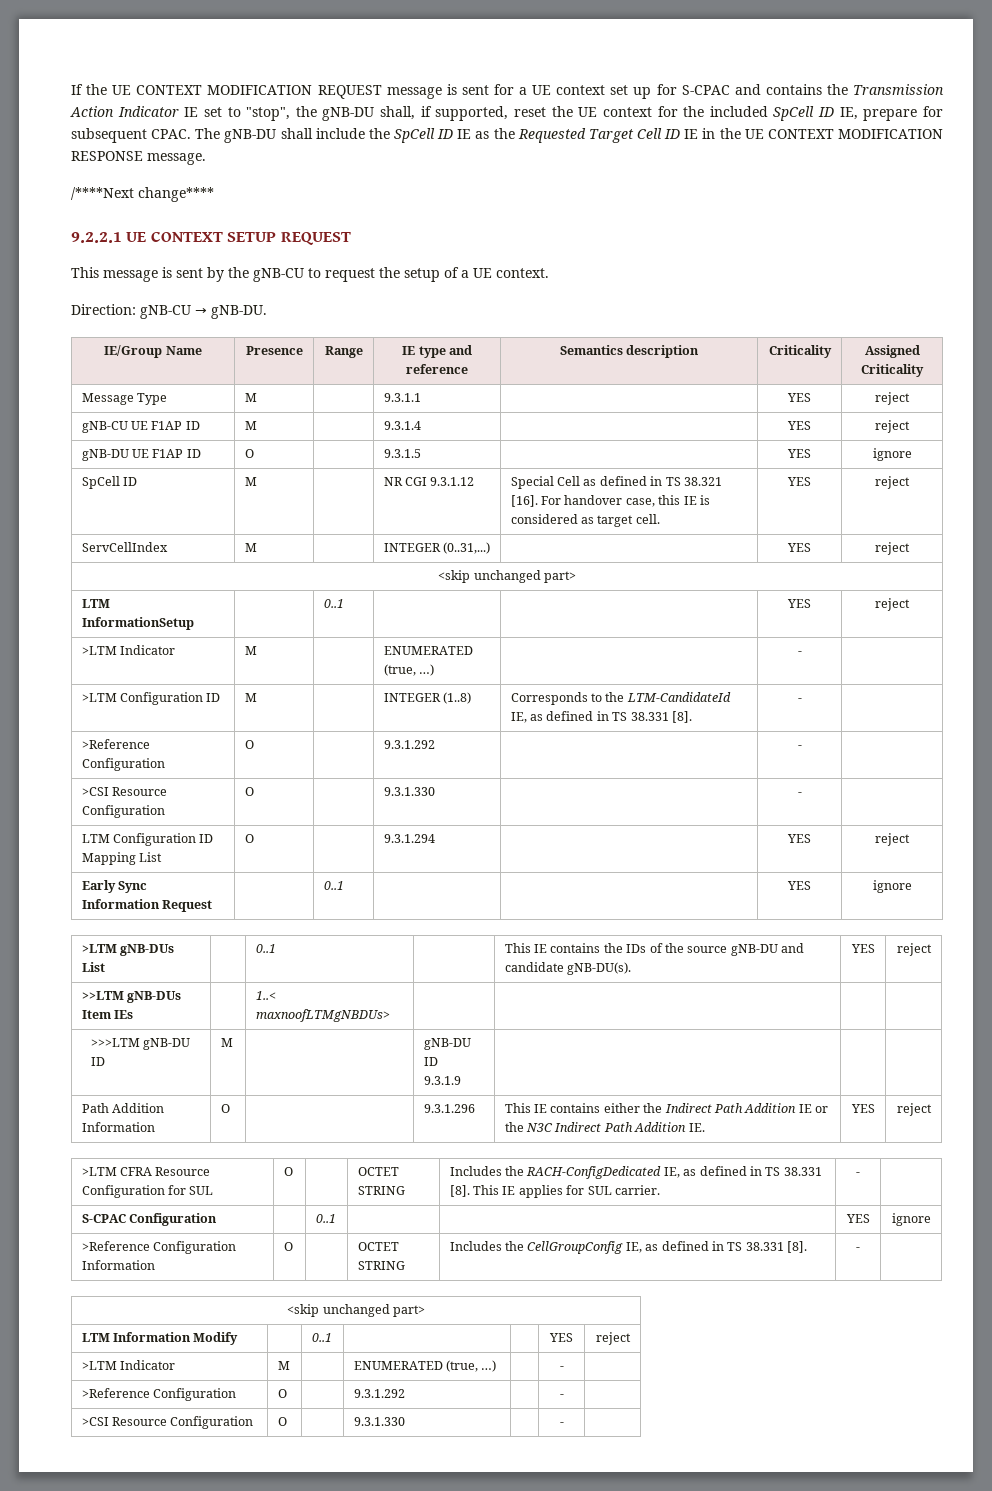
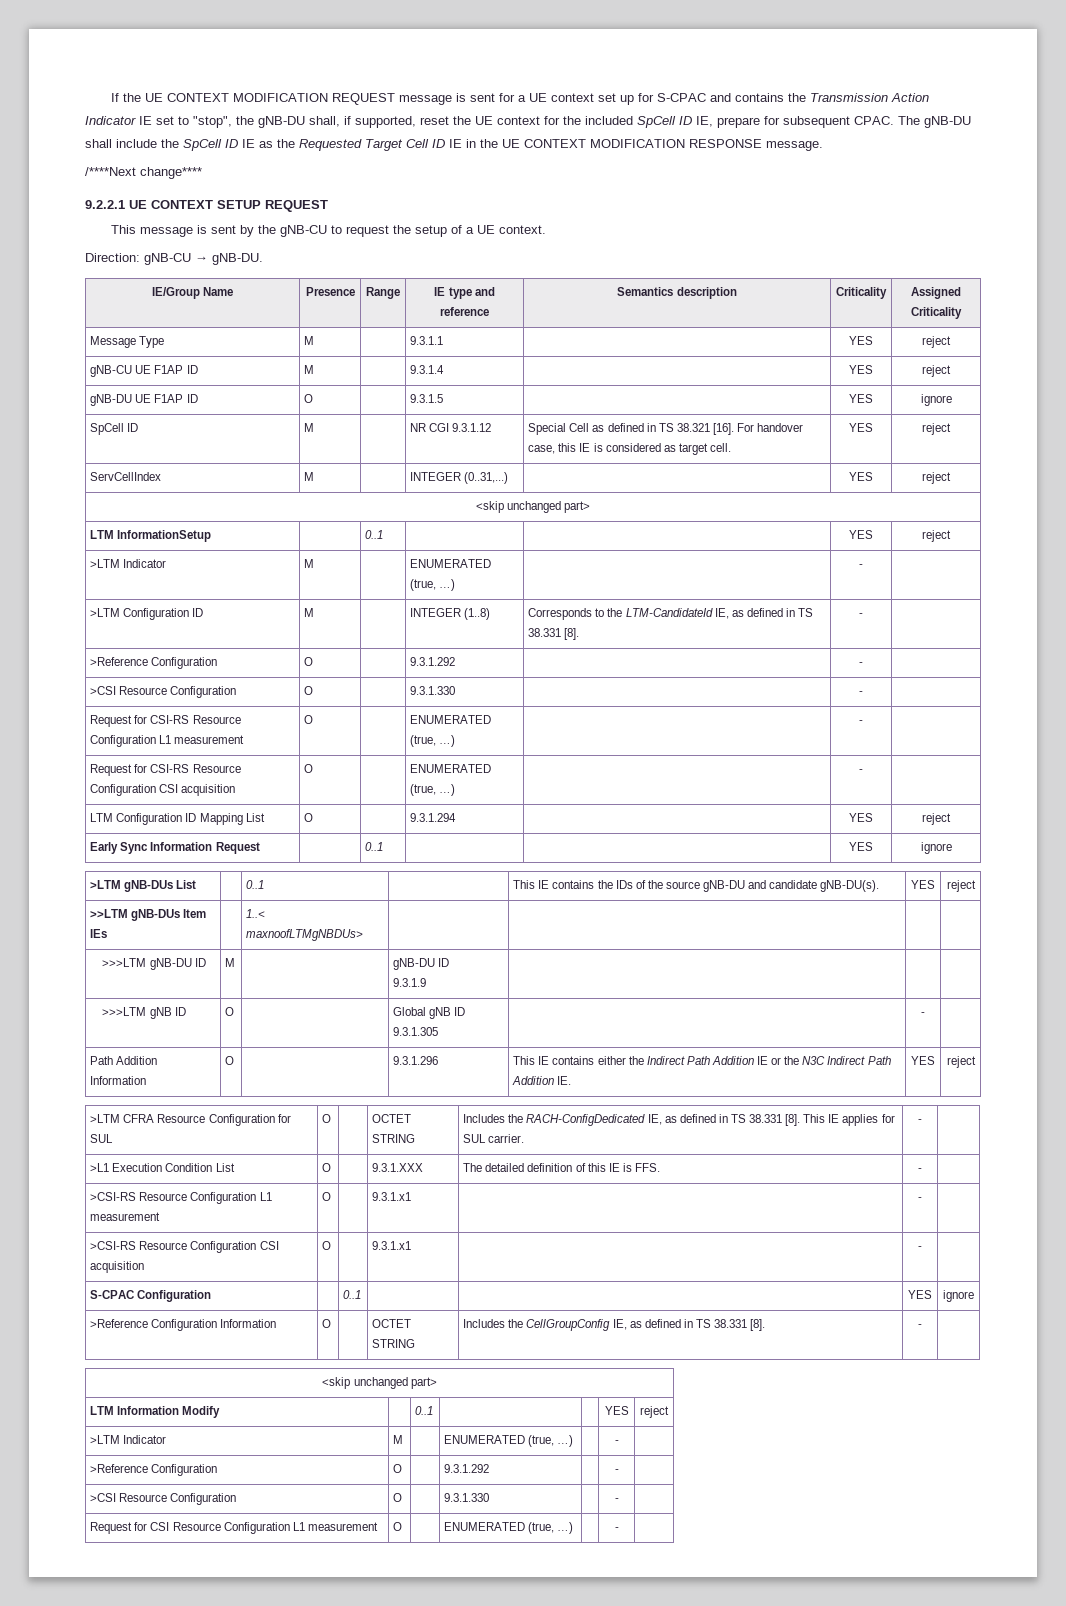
(802, 794) none -> [90,715,241,727] [90,735,245,747] [304,715,314,724] [410,715,492,724] [410,735,456,747] [859,720,863,724] [90,764,241,776] [90,784,236,796] [304,764,314,773] [410,764,492,773] [410,784,456,796] [859,769,863,773] // Request for CSI-RS Resource Configuration L1 measurement | O | | ENUMERATED (true, …) | | - | // Request for CSI-RS Resource Configuration CSI acquisition | O | | ENUMERATED (true, …) | | - |
(461, 1080) none -> [102,1007,186,1019] [225,1007,235,1016] [393,1007,466,1019] [393,1027,439,1036] [921,1012,925,1016] // >>>LTM gNB ID | O | | Global gNB ID 9.3.1.305 | | - |
(860, 1174) none -> [90,1163,235,1172] [322,1163,332,1172] [372,1163,424,1172] [463,1163,660,1172] [918,1168,922,1172] [90,1192,272,1204] [90,1212,161,1221] [322,1192,332,1201] [372,1192,412,1201] [918,1197,922,1201] [90,1241,279,1253] [90,1261,145,1273] [322,1241,332,1250] [372,1241,412,1250] [918,1246,922,1250] // >L1 Execution Condition List | O | | 9.3.1.XXX | The detailed definition of this IE is FFS. | - | // >CSI-RS Resource Configuration L1 measurement | O | | 9.3.1.x1 | | - | // >CSI-RS Resource Configuration CSI acquisition | O | | 9.3.1.x1 | | - |
(564, 1424) none -> [90,1522,378,1534] [393,1522,403,1531] [444,1522,574,1534] [614,1527,619,1531] // Request for CSI Resource Configuration L1 measurement | O | | ENUMERATED (true, …) | | - |

